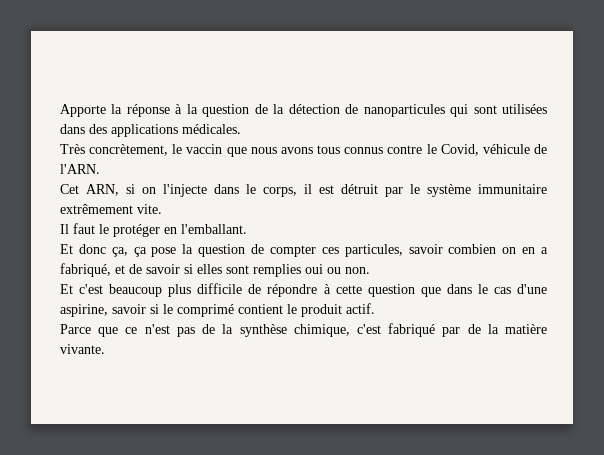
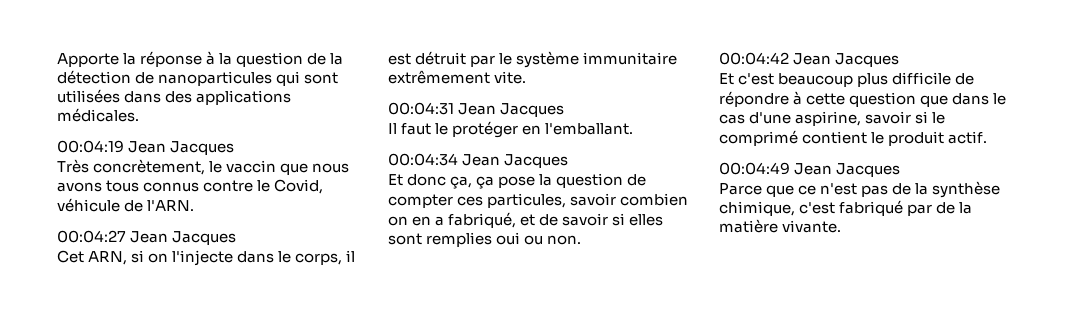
(241, 129) none -> [57,140,235,155] // 00:04:19 Jean Jacques
(100, 169) none -> [57,230,237,245] // 00:04:27 Jean Jacques
(162, 209) none -> [388,102,565,117] // 00:04:31 Jean Jacques
(247, 229) none -> [388,153,569,168] // 00:04:34 Jean Jacques
(370, 270) none -> [719,52,900,67] // 00:04:42 Jean Jacques
(375, 308) none -> [719,162,901,177] // 00:04:49 Jean Jacques

